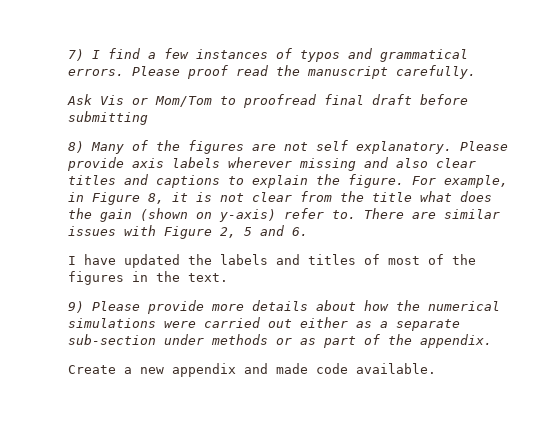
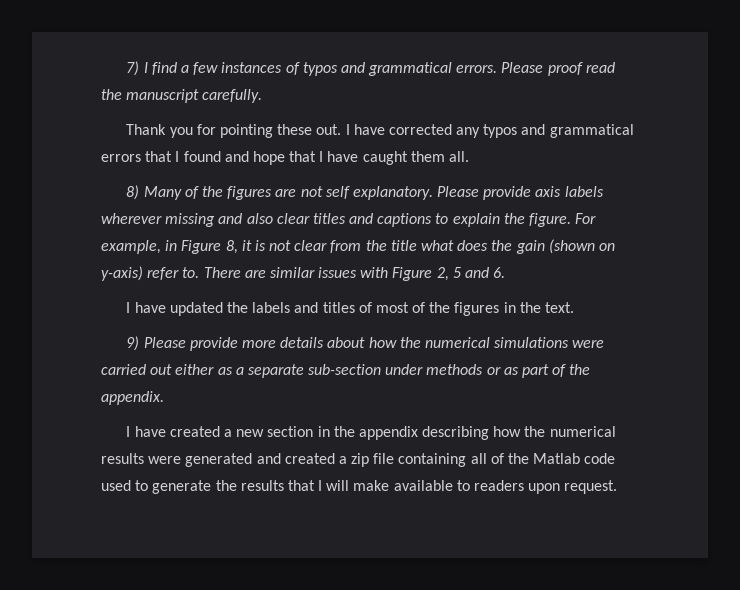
[67,94,468,108] [68,111,148,125] Ask Vis or Mom/Tom to proofread final draft before submitting -> [126,124,634,138] [101,151,470,165] Thank you for pointing these out. I have corrected any typos and grammatical errors that I found and hope that I have caught them all.
[68,363,436,377] Create a new appendix and made code available. -> [126,426,616,440] [101,453,616,467] [101,480,618,494] I have created a new section in the appendix describing how the numerical results were generated and created a zip file containing all of the Matlab code used to generate the results that I will make available to readers upon request.

